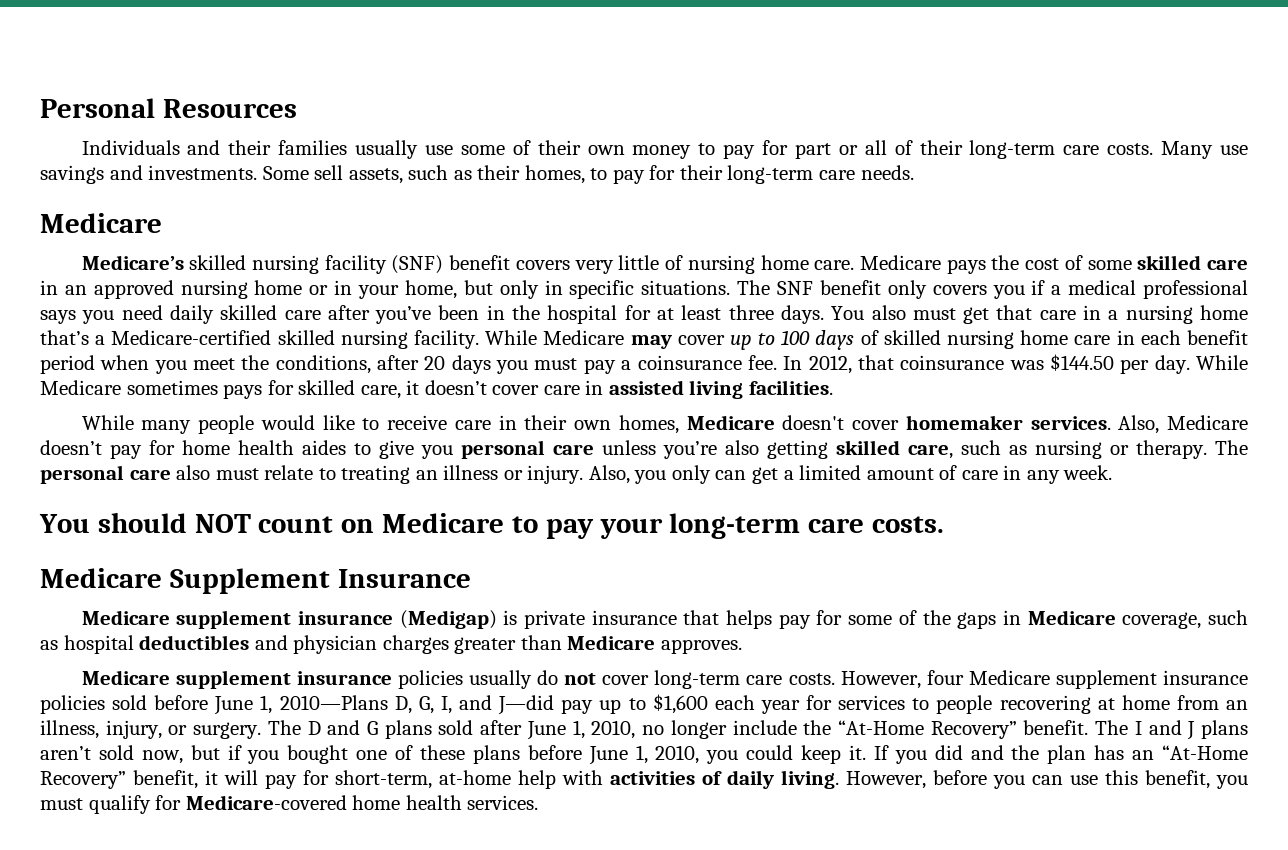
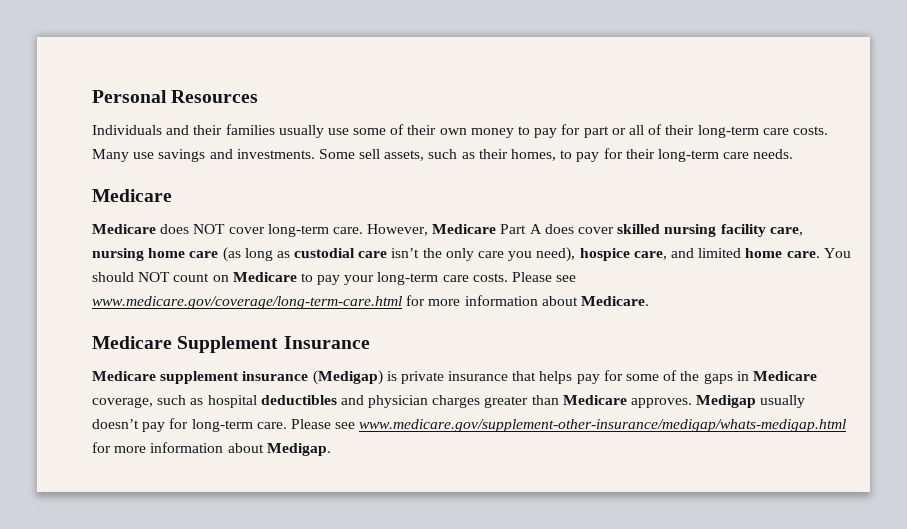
[81,255,1248,274] [40,280,1248,299] [40,305,1248,324] [40,330,1248,350] [40,354,1248,374] [40,380,833,399] [81,415,1248,434] [40,440,1248,459] [40,465,1113,484] Medicare’s skilled nursing facility (SNF) benefit covers very little of nursing home care. Medicare pays the cost of some skilled care in an approved nursing home or in your home, but only in specific situations. The SNF benefit only covers you if a medical professional says you need daily skilled care after you’ve been in the hospital for at least three days. You also must get that care in a nursing home that’s a Medicare-certified skilled nursing facility. While Medicare may cover up to 100 days of skilled nursing home care in each benefit period when you meet the conditions, after 20 days you must pay a coinsurance fee. In 2012, that coinsurance was $144.50 per day. While Medicare sometimes pays for skilled care, it doesn’t cover care in assisted living facilities. // While many people would like to receive care in their own homes, Medicare doesn't cover homemaker services. Also, Medicare doesn’t pay for home health aides to give you personal care unless you’re also getting skilled care, such as nursing or therapy. The personal care also must relate to treating an illness or injury. Also, you only can get a limited amount of care in any week. // -> [92,224,803,237] [92,247,820,262] Medicare does NOT cover long-term care. However, Medicare Part A does cover skilled nursing facility care, nursing home care (as long as custodial care isn’t the only care you need), hospice care, and limited home care.
(945, 524) none -> [512,272,577,282] [92,295,649,309] Please see www.medicare.gov/coverage/long-term-care.html for more information about Medicare.
[81,670,1248,689] [40,694,1248,715] [40,720,1249,740] [40,745,1249,765] [40,770,1248,789] [40,795,539,814] // Medicare supplement insurance policies usually do not cover long-term care costs. However, four Medicare supplement insurance policies sold before June 1, 2010—Plans D, G, I, and J—did pay up to $1,600 each year for services to people recovering at home from an illness, injury, or surgery. The D and G plans sold after June 1, 2010, no longer include the “At-Home Recovery” benefit. The I and J plans aren’t sold now, but if you bought one of these plans before June 1, 2010, you could keep it. If you did and the plan has an “At-Home Recovery” benefit, it will pay for short-term, at-home help with activities of daily living. However, before you can use this benefit, you must qualify for Medicare-covered home health services. -> [696,395,806,408] [92,418,847,432] [92,442,331,456] Medigap usually doesn’t pay for long-term care. Please see www.medicare.gov/supplement-other-insurance/medigap/whats-medigap.html for more information about Medigap.

